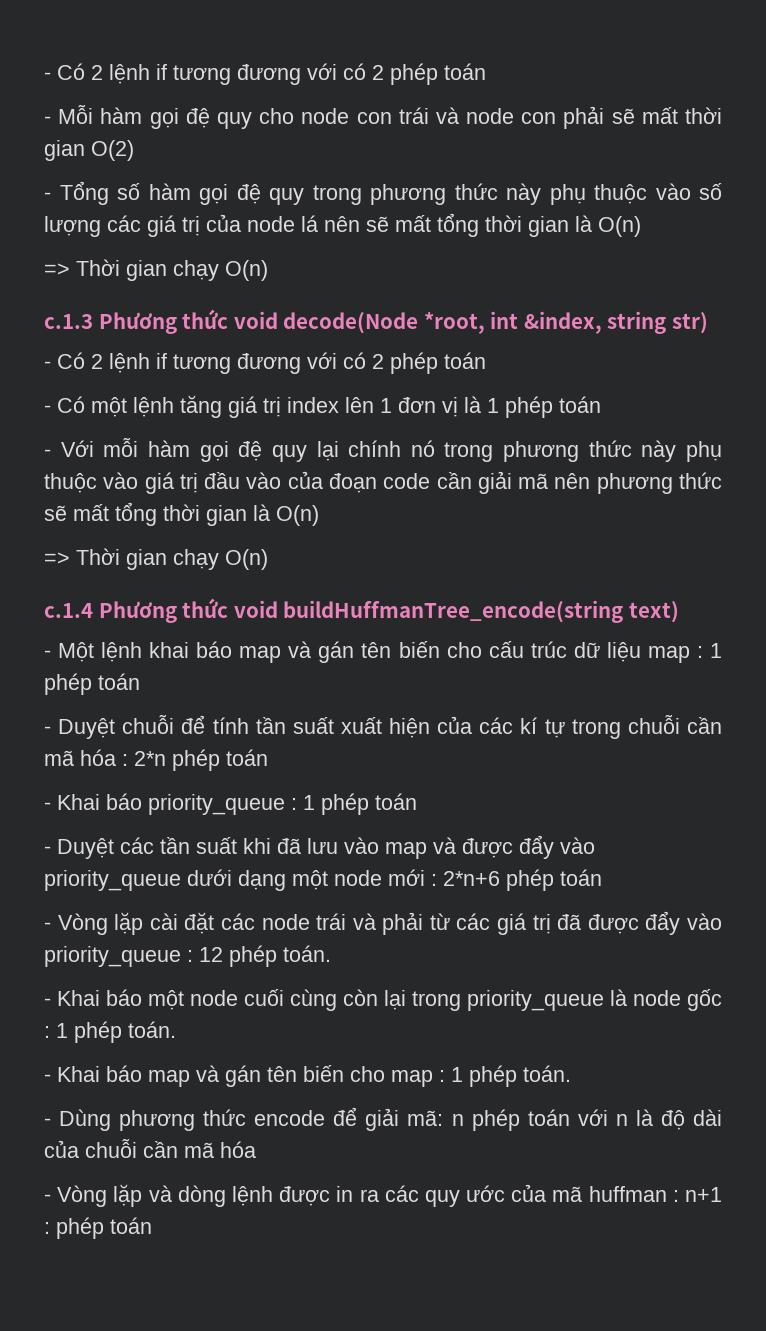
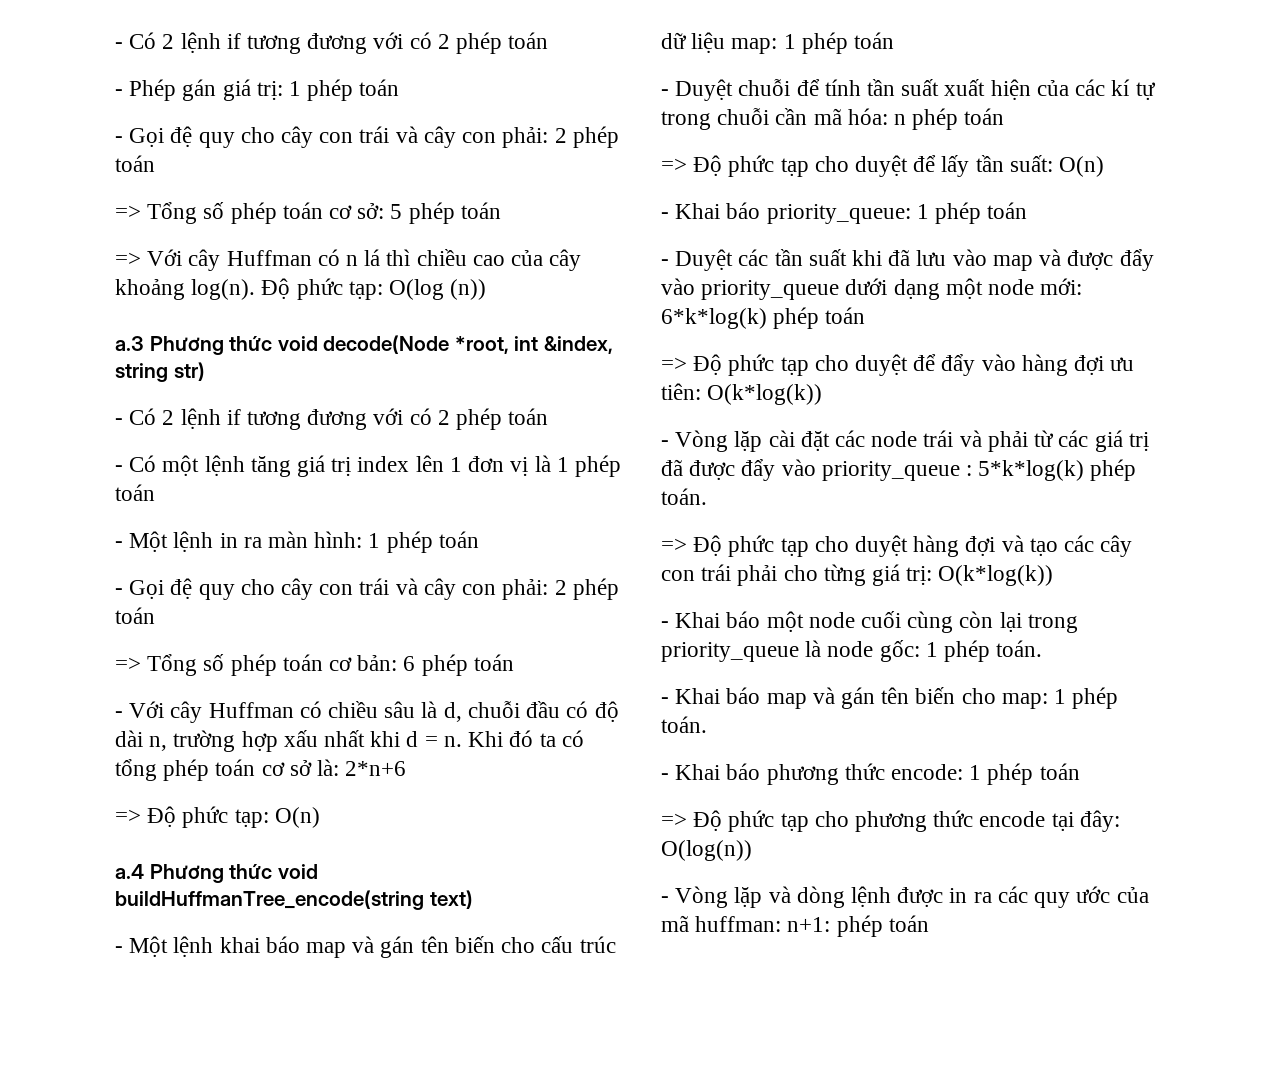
[58,105,722,129] [44,140,134,161] [44,181,722,205] [44,213,641,237] [44,259,268,281] [44,314,93,329] Mỗi hàm gọi đệ quy cho node con trái và node con phải sẽ mất thời gian O(2) // - Tổng số hàm gọi đệ quy trong phương thức này phụ thuộc vào số lượng các giá trị của node lá nên sẽ mất tổng thời gian là O(n) // => Thời gian chạy O(n) // c.1.3 -> [129,79,400,101] [115,126,619,148] [115,155,155,172] [115,202,501,224] [115,249,582,271] [115,278,487,300] [115,336,144,351] Phép gán giá trị: 1 phép toán // - Gọi đệ quy cho cây con trái và cây con phải: 2 phép toán // => Tổng số phép toán cơ sở: 5 phép toán // => Với cây Huffman có n lá thì chiều cao của cây khoảng log(n). Độ phức tạp: O(log (n)) // a.3
[60,438,722,462] [44,471,722,494] [44,502,319,526] [44,548,268,570] [44,603,93,618] Với mỗi hàm gọi đệ quy lại chính nó trong phương thức này phụ thuộc vào giá trị đầu vào của đoạn code cần giải mã nên phương thức sẽ mất tổng thời gian là O(n) // => Thời gian chạy O(n) // c.1.4 -> [129,531,479,553] [115,578,619,600] [115,607,155,624] [115,654,514,676] [115,701,619,723] [115,730,584,752] [115,759,407,781] [115,806,320,828] [115,864,144,879] Một lệnh in ra màn hình: 1 phép toán // - Gọi đệ quy cho cây con trái và cây con phải: 2 phép toán // => Tổng số phép toán cơ bản: 6 phép toán // - Với cây Huffman có chiều sâu là d, chuỗi đầu có độ dài n, trường hợp xấu nhất khi d = n. Khi đó ta có tổng phép toán cơ sở là: 2*n+6 // => Độ phức tạp: O(n) // a.4
[647,646,703,663] map : -> [731,38,778,54] map:
[80,749,268,771] [44,793,297,815] hóa : 2*n phép toán // - Khai báo priority_queue : -> [847,108,1005,130] [661,155,1105,177] [661,202,911,224] hóa: n phép toán // => Độ phức tạp cho duyệt để lấy tần suất: O(n) // - Khai báo priority_queue:
[388,869,602,891] mới : 2*n+6 phép toán -> [1040,278,1083,295] [661,307,866,329] [661,354,1135,376] [661,383,823,405] mới: 6*k*log(k) phép toán // => Độ phức tạp cho duyệt để đẩy vào hàng đợi ưu tiên: O(k*log(k))
[199,945,331,967] 12 phép toán. -> [978,459,1137,481] [661,488,707,505] [661,535,1133,557] [661,564,1054,586] 5*k*log(k) phép toán. // => Độ phức tạp cho duyệt hàng đợi và tạo các cây con trái phải cho từng giá trị: O(k*log(k))
[687,989,722,1011] [44,1026,50,1038] gốc : -> [879,640,920,662] gốc:
[391,1065,571,1087] [44,1107,723,1131] [44,1139,256,1158] map : 1 phép toán. // - Dùng phương thức encode để giải mã: n phép toán với n là độ dài của chuỗi cần mã hóa -> [1001,687,1119,709] [661,716,707,733] [661,763,1080,785] [661,810,1120,832] [661,840,752,861] map: 1 phép toán. // - Khai báo phương thức encode: 1 phép toán // => Độ phức tạp cho phương thức encode tại đây: O(log(n))
[588,1186,722,1202] [44,1222,50,1234] huffman : n+1 : -> [695,916,831,932] huffman: n+1:

